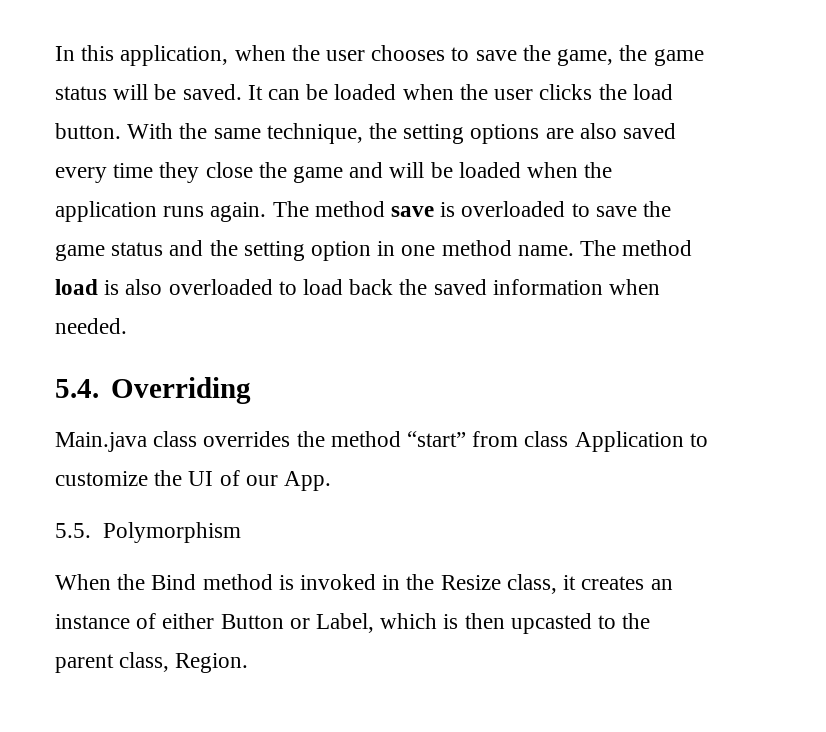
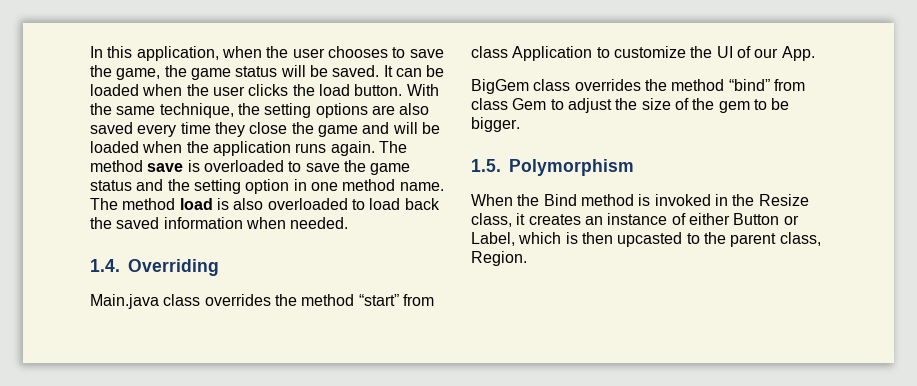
[55,379,99,398] 5.4. -> [90,259,120,272] 1.4.
[55,523,91,538] 5.5. -> [471,79,805,94] [471,98,790,113] [471,117,520,132] [471,159,501,172] BigGem class overrides the method “bind” from class Gem to adjust the size of the gem to be bigger. // 1.5.

